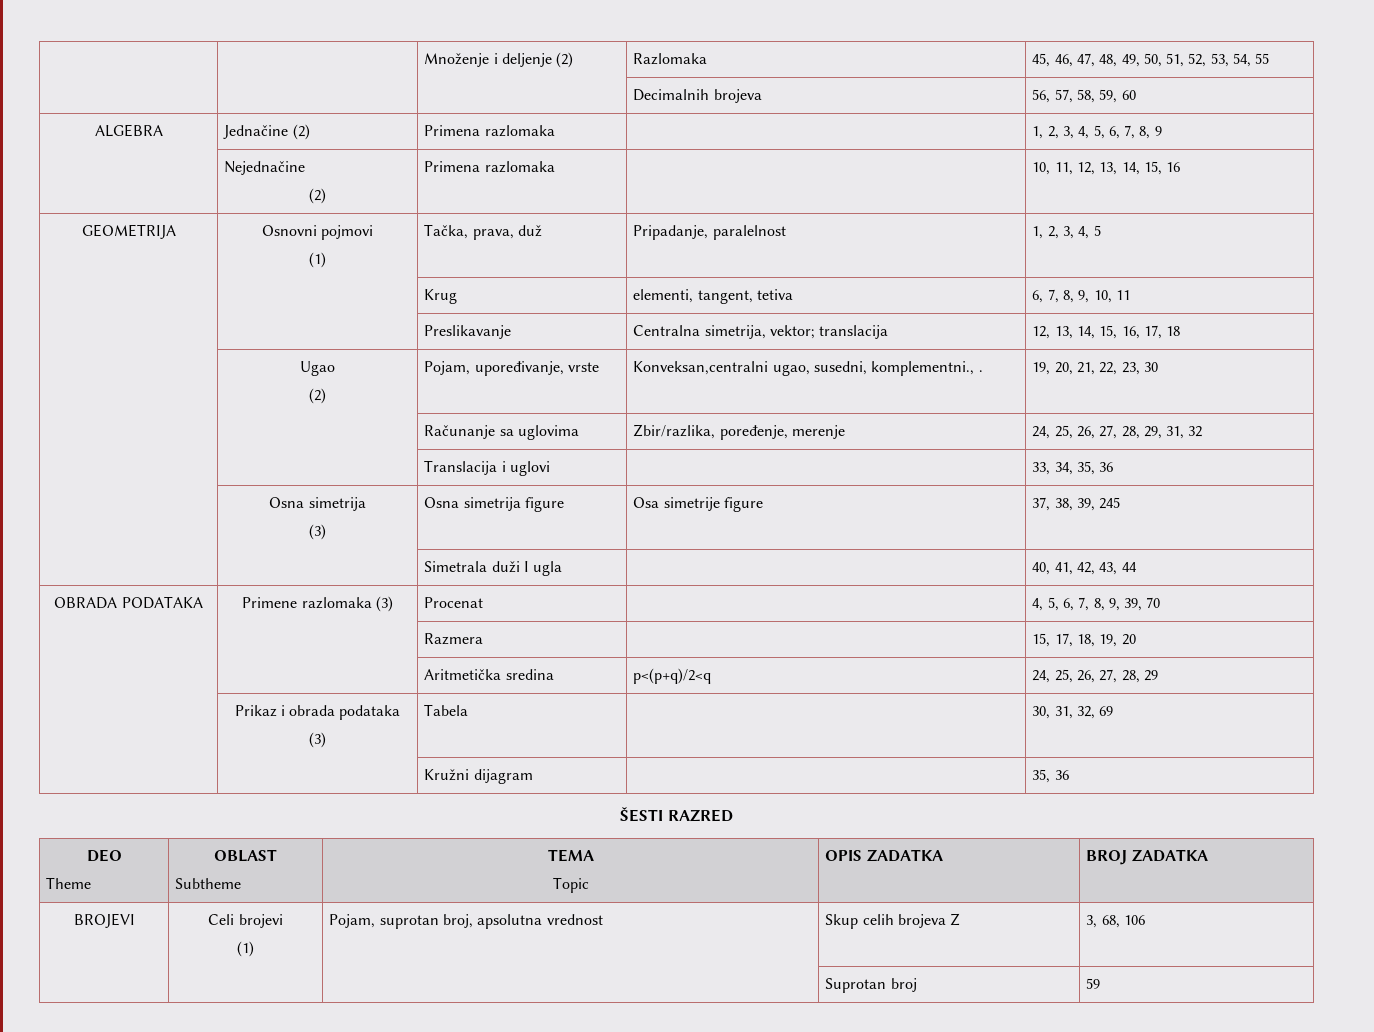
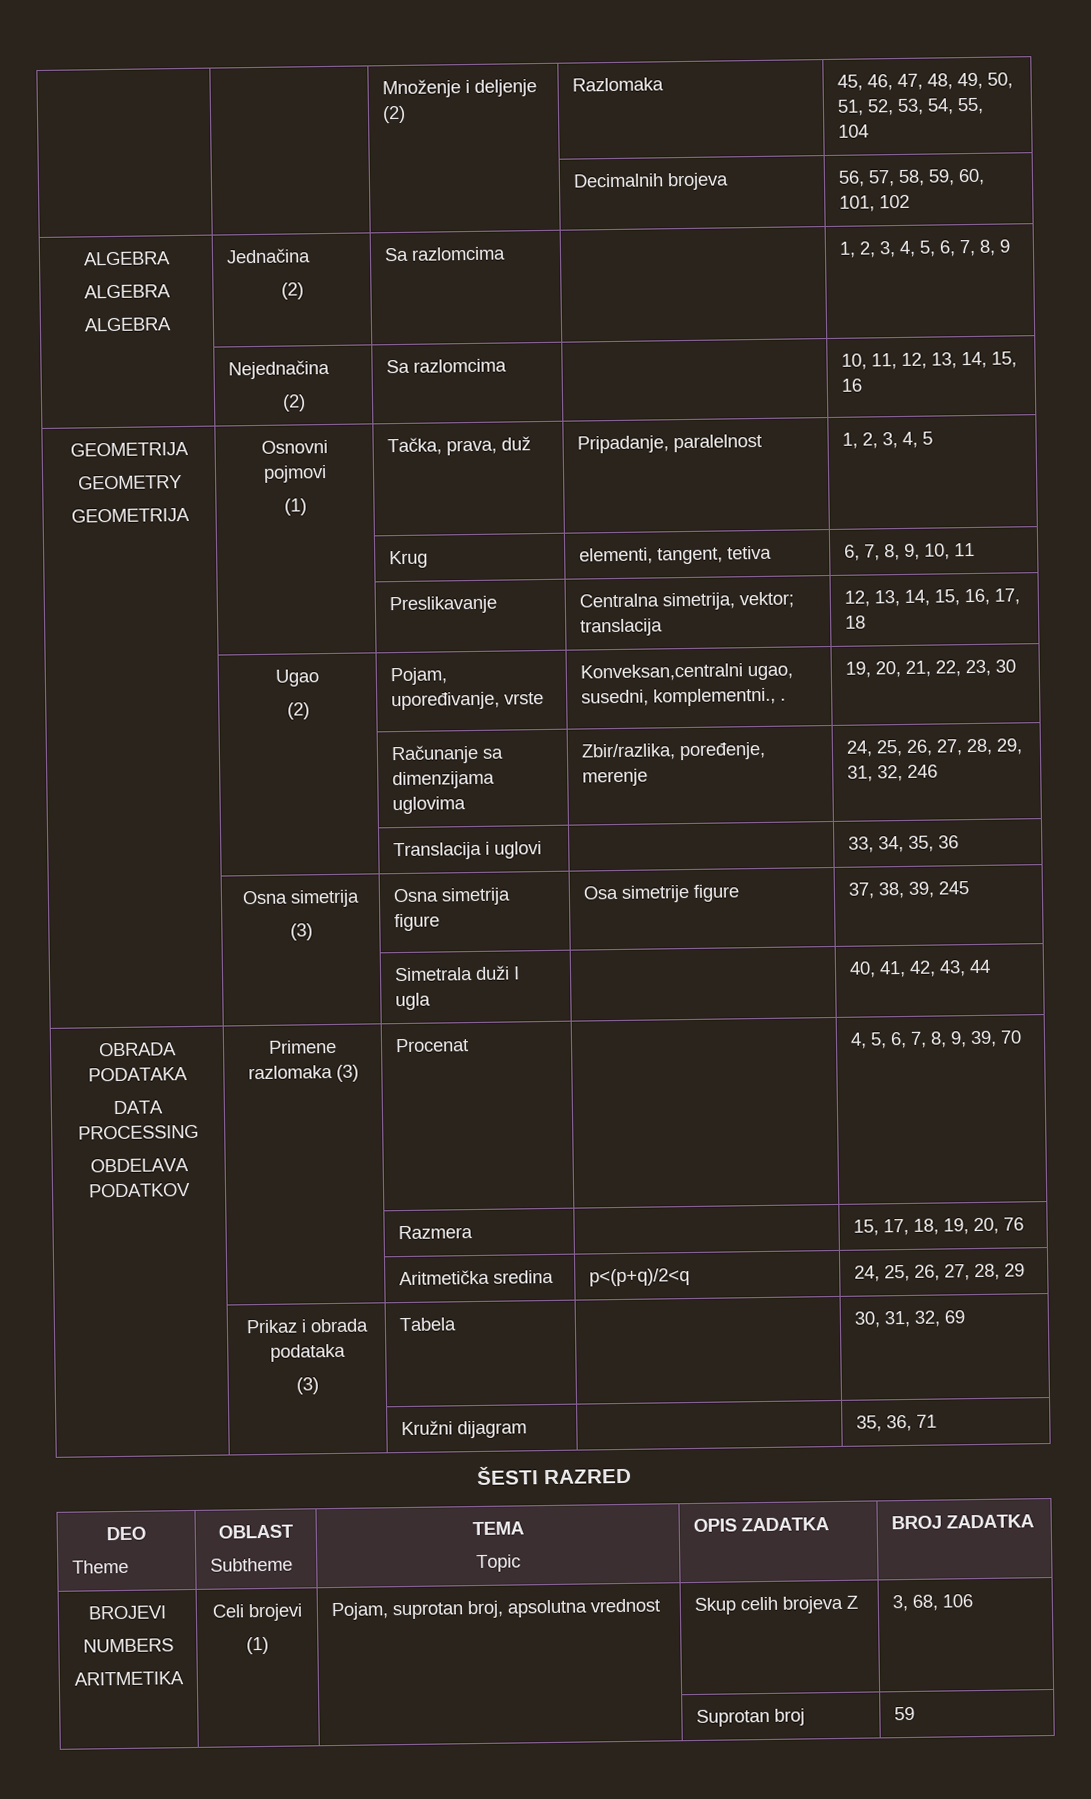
[1255,53,1270,64] 55 -> [956,97,984,115] [837,124,869,138] 55, 104
[1121,90,1136,100] [94,124,163,137] [223,124,310,140] [424,125,555,137] 60 // ALGEBRA | Jednačine (2) | Primena razlomaka -> [957,168,985,186] [838,194,910,212] [82,251,171,266] [83,284,171,299] [83,317,172,332] [225,248,311,264] [280,282,304,300] [383,246,506,262] 60, 101, 102 // ALGEBRA // ALGEBRA // ALGEBRA | Jednačina // (2) | Sa razlomcima
[224,161,306,175] [309,188,326,204] [424,161,555,173] Nejednačine // (2) | Primena razlomaka -> [227,359,330,380] [281,394,306,412] [385,358,507,374] Nejednačina // (2) | Sa razlomcima
(176, 231) none -> [77,475,182,490] [70,507,190,523] // GEOMETRY // GEOMETRIJA
(514, 432) none -> [391,770,495,790] dimenzijama
[1188,426,1203,437] 32 -> [876,764,938,782] 32, 246
(203, 602) none -> [113,1100,163,1115] [78,1124,199,1140] [89,1158,189,1173] [88,1182,191,1198] // DATA PROCESSING // OBDELAVA PODATKOV
[1121,634,1136,645] 20 -> [972,1217,1024,1235] 20, 76
[1054,770,1069,780] 36 -> [885,1414,937,1432] 36, 71
(135, 920) none -> [82,1638,174,1653] [73,1671,184,1686] // NUMBERS // ARITMETIKA

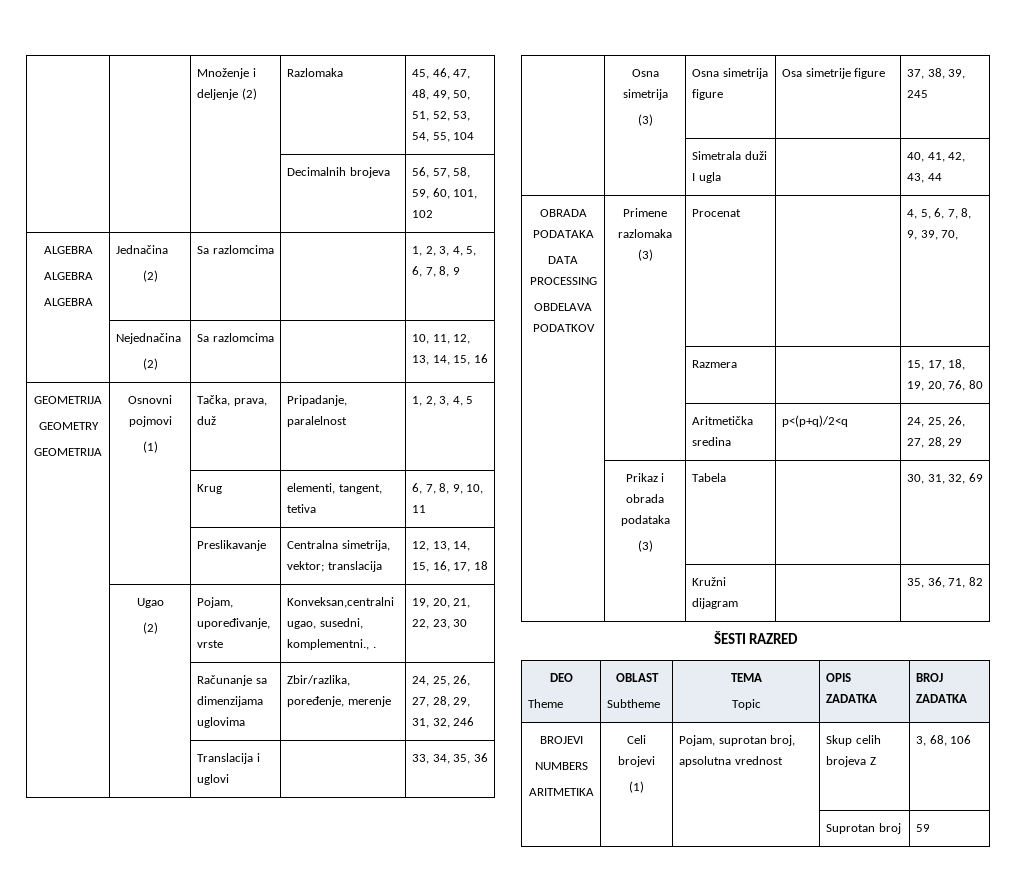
[999,1030,1022,1044] 70 -> [941,230,959,240] 70,
[1002,1217,1024,1231] 76 -> [948,380,983,391] 76, 80
[915,1414,937,1428] 71 -> [948,577,983,588] 71, 82

